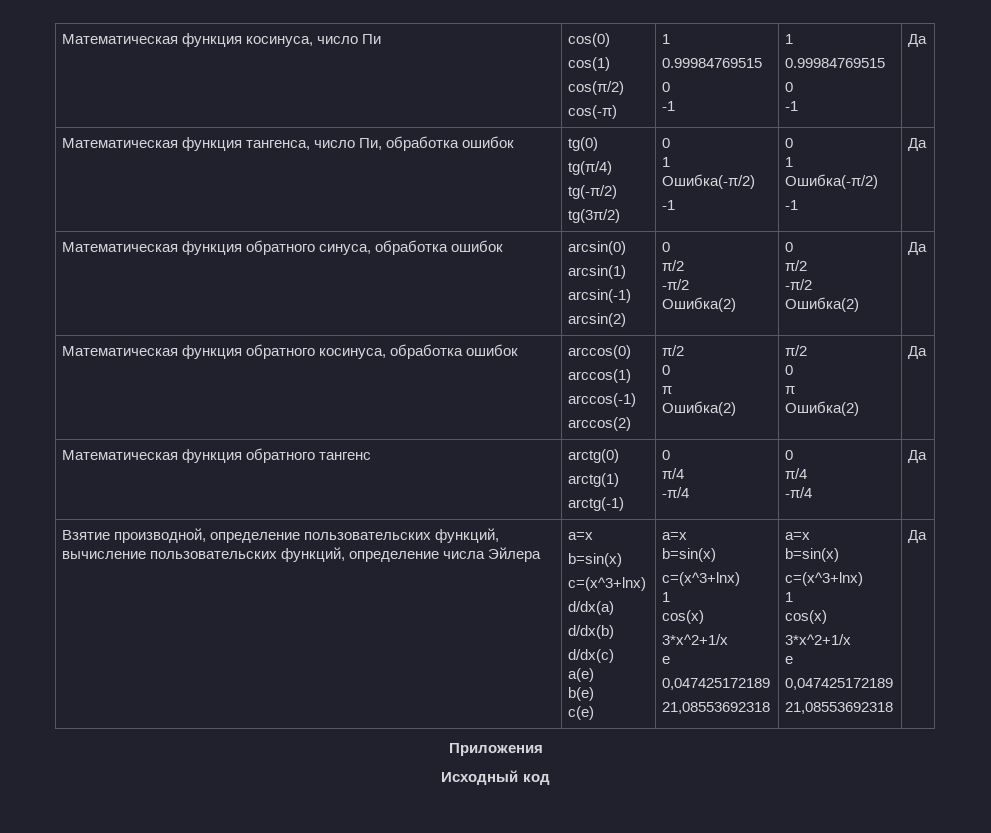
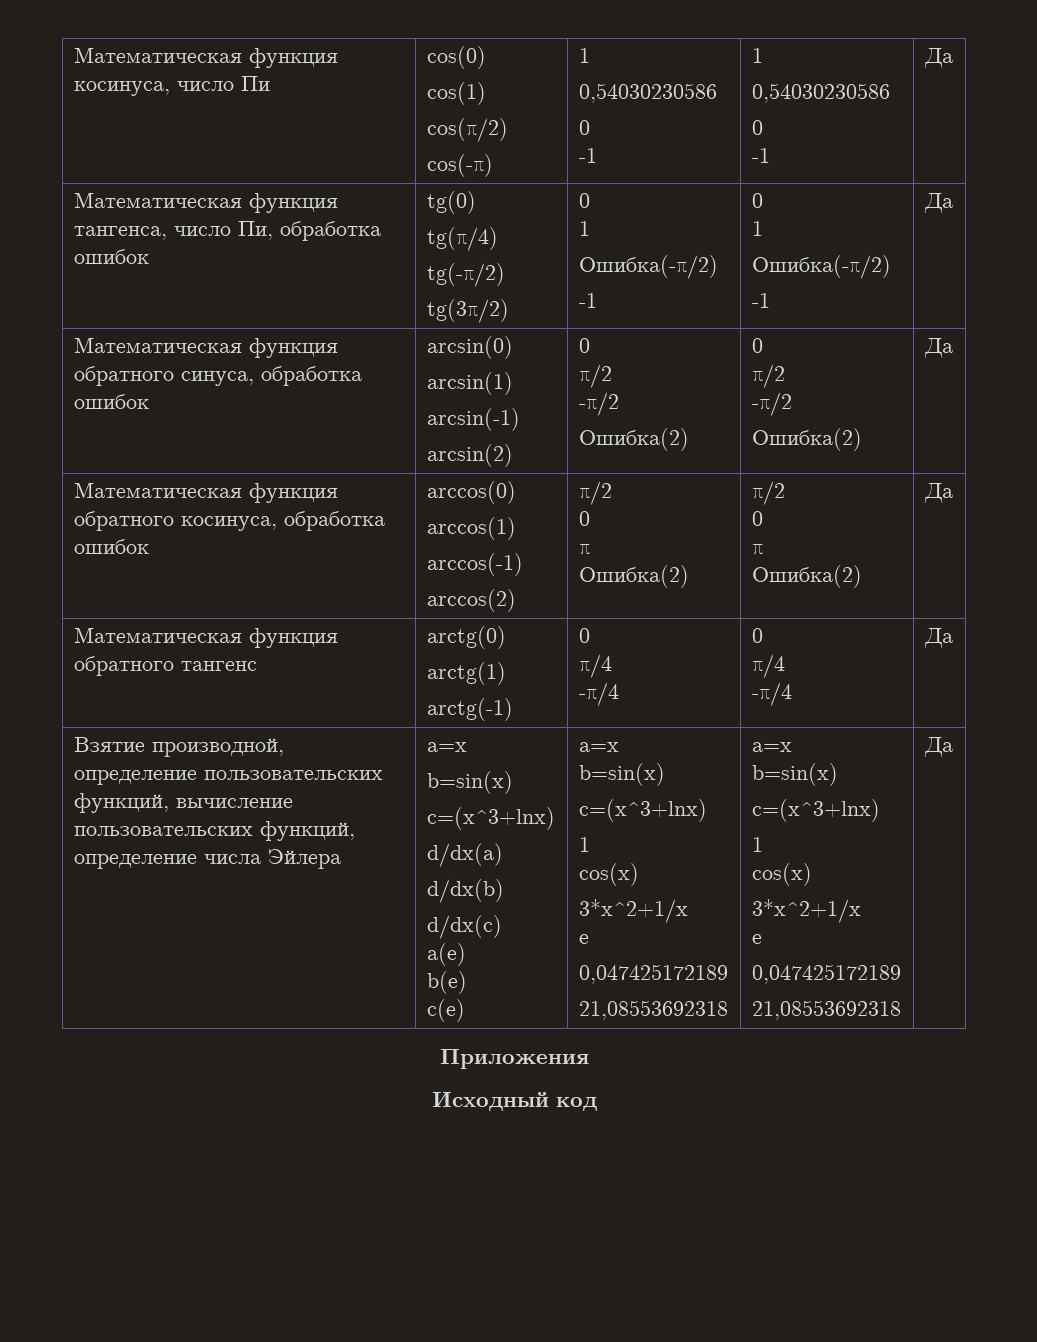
[662,58,763,68] 0.99984769515 -> [578,83,717,103] 0,54030230586
[785,58,886,68] 0.99984769515 -> [751,83,890,103] 0,54030230586

